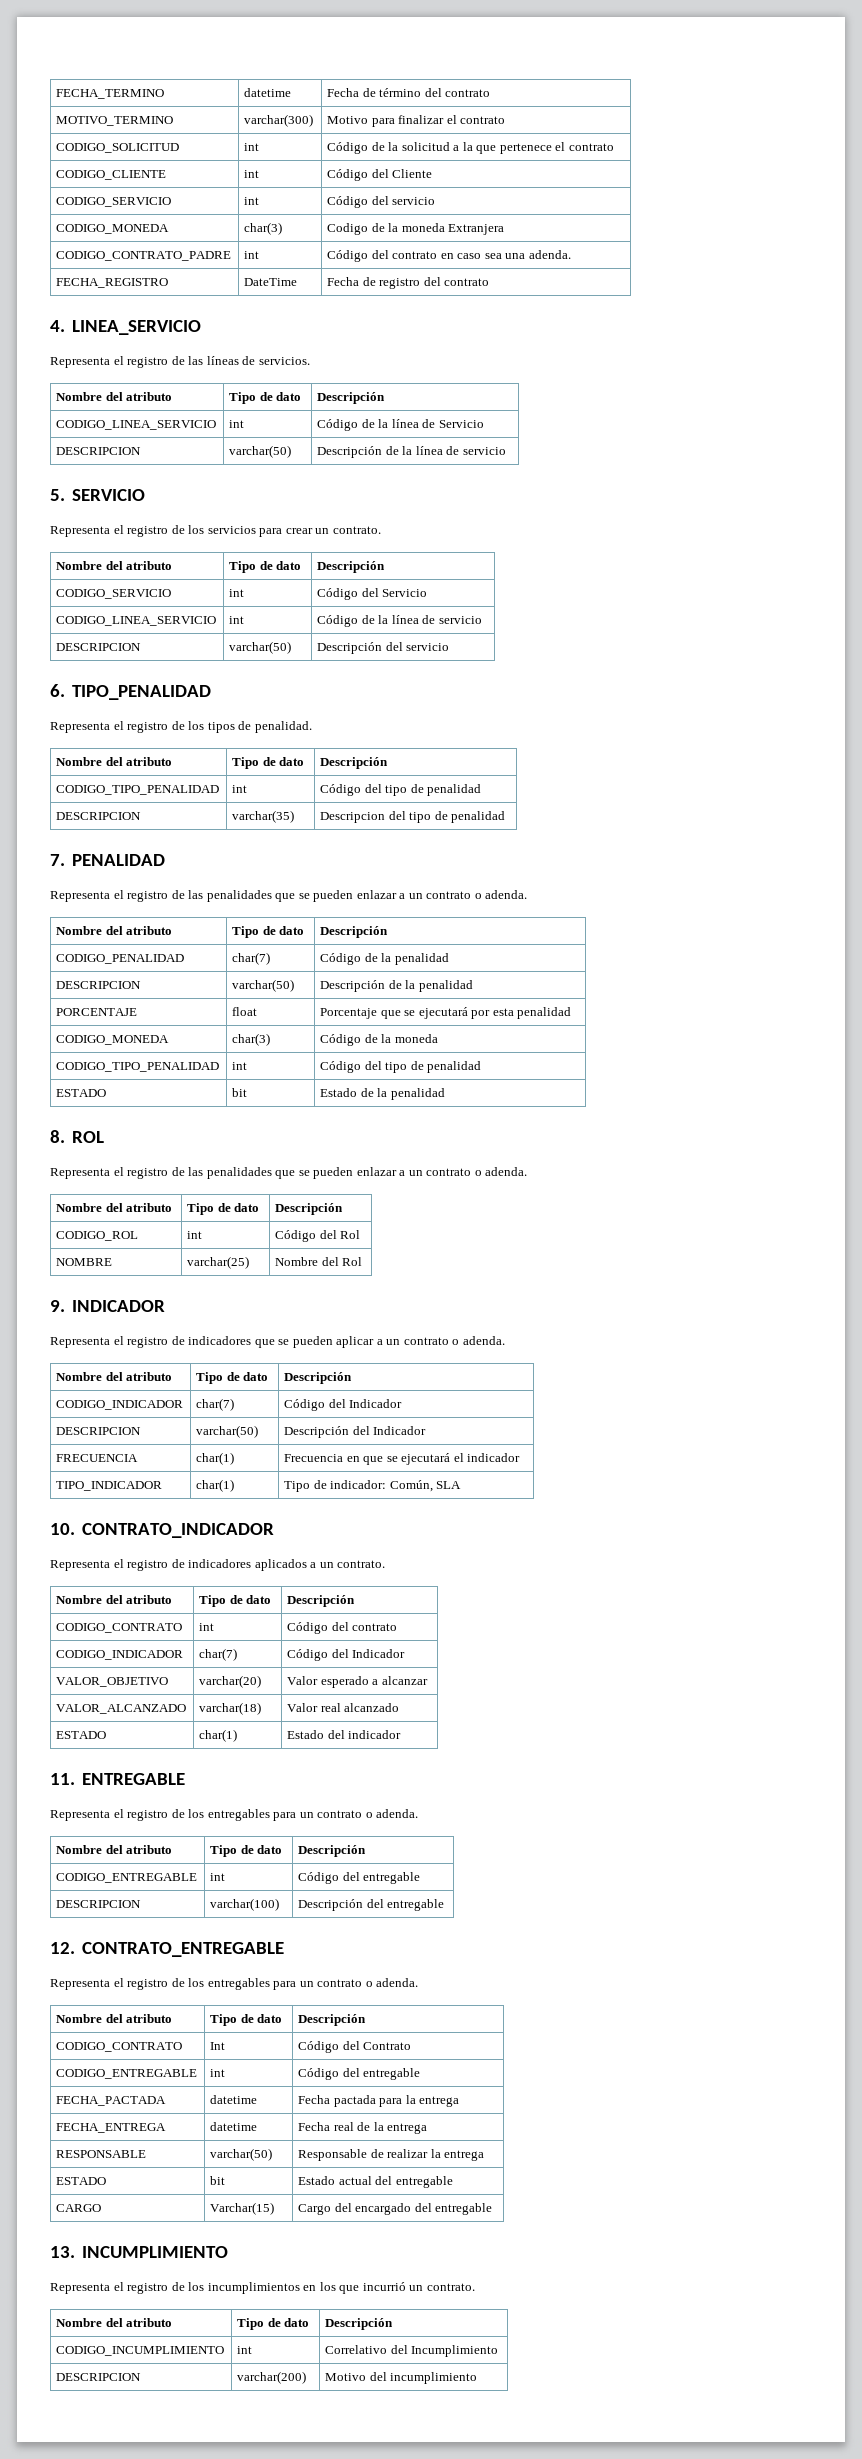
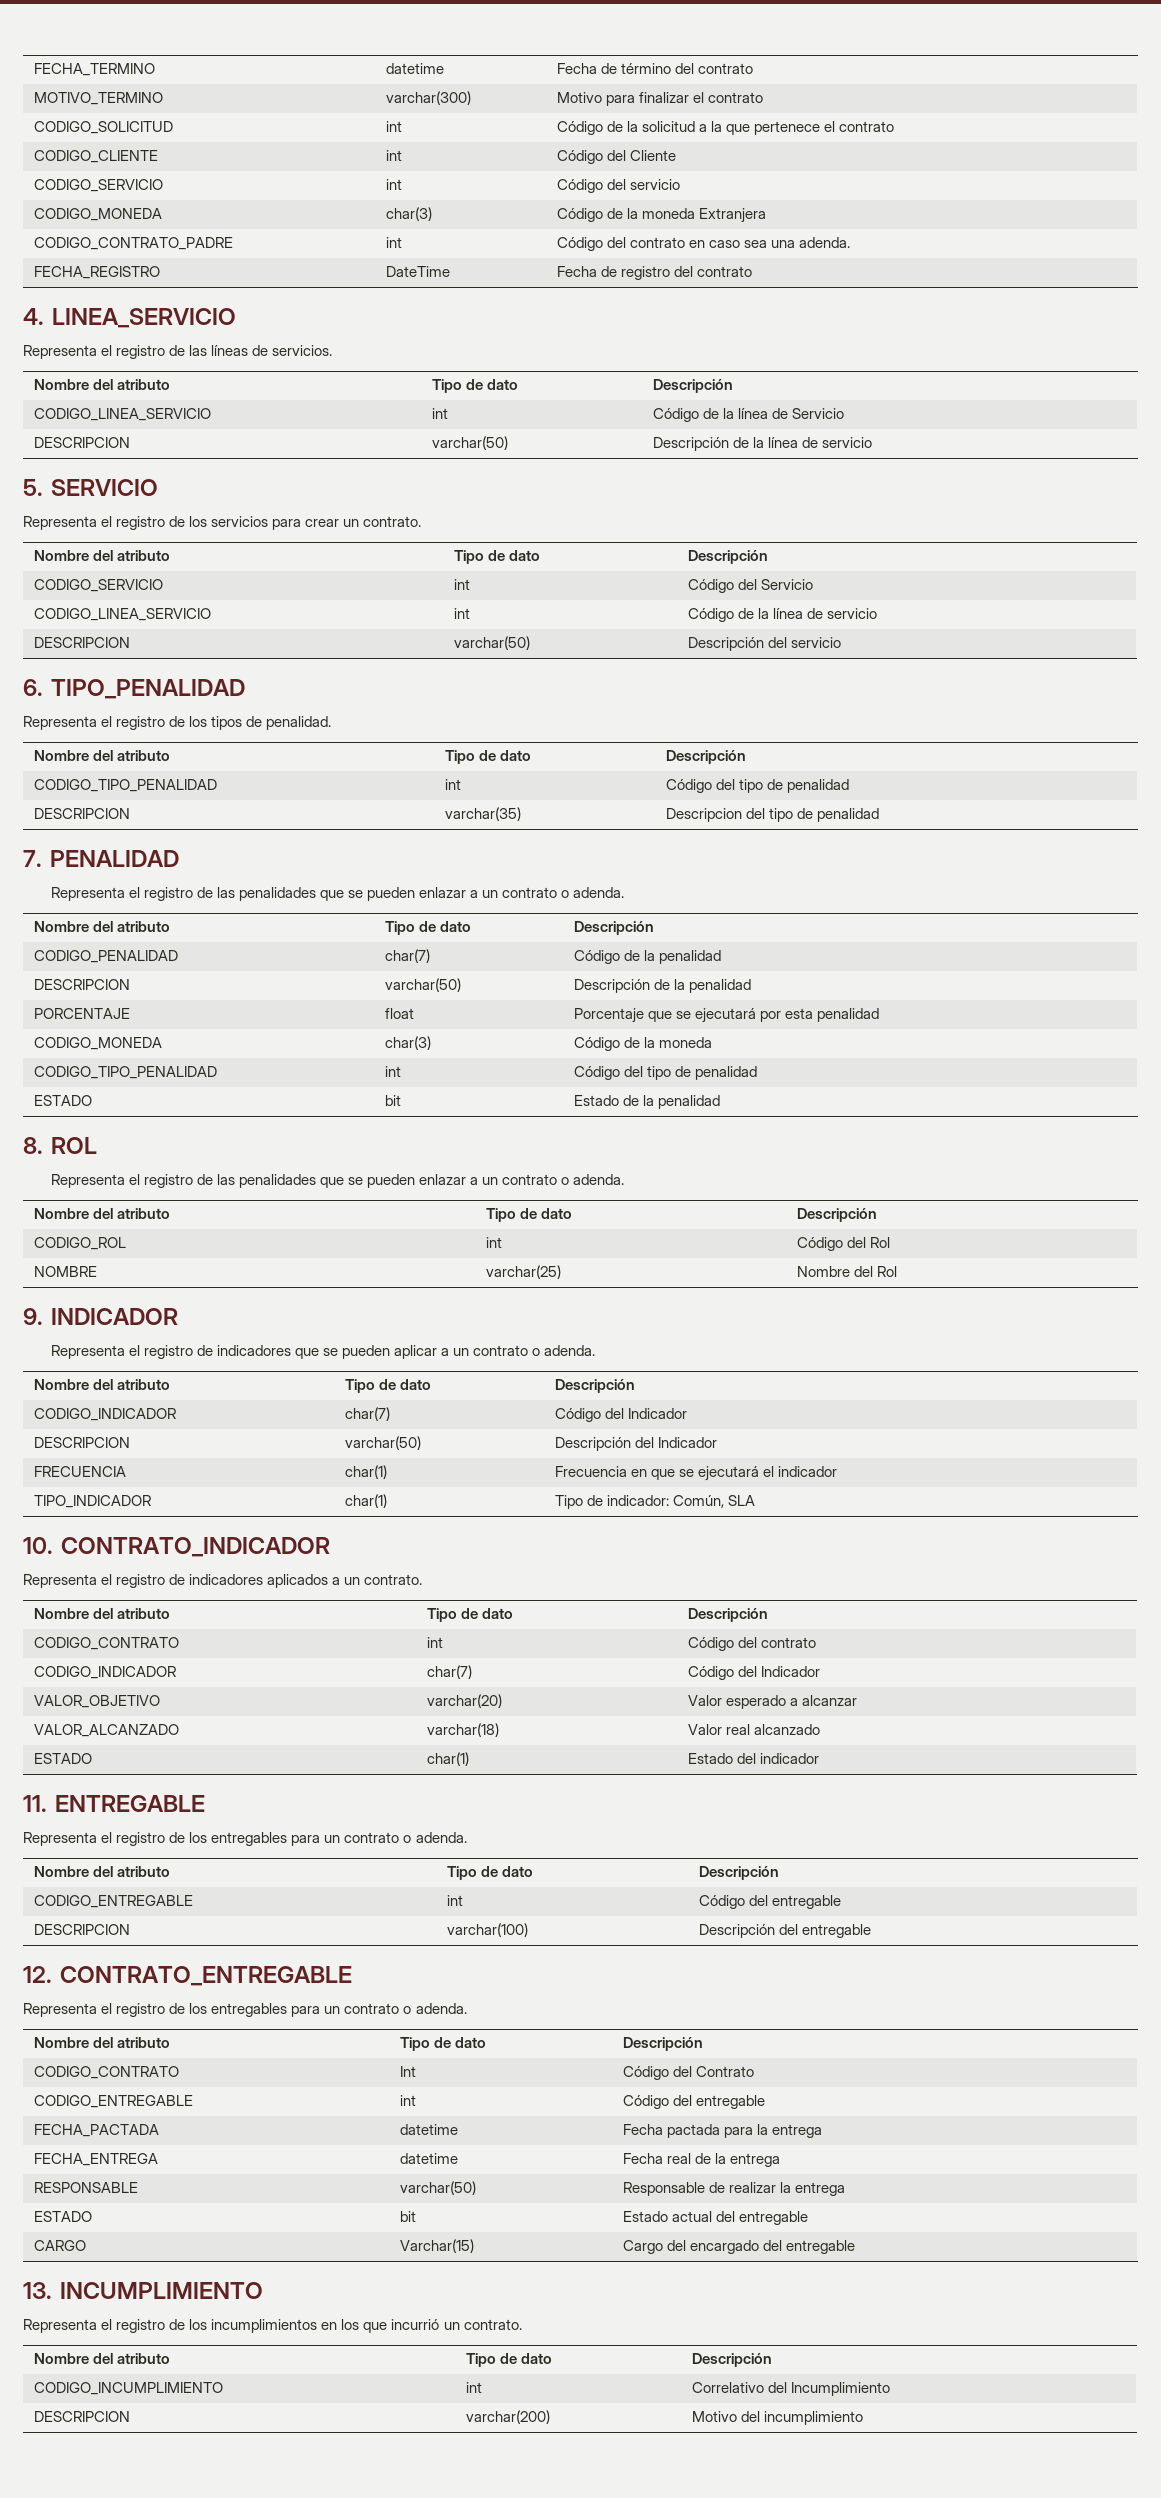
[327,223,369,235] Codigo -> [556,208,603,222] Código

